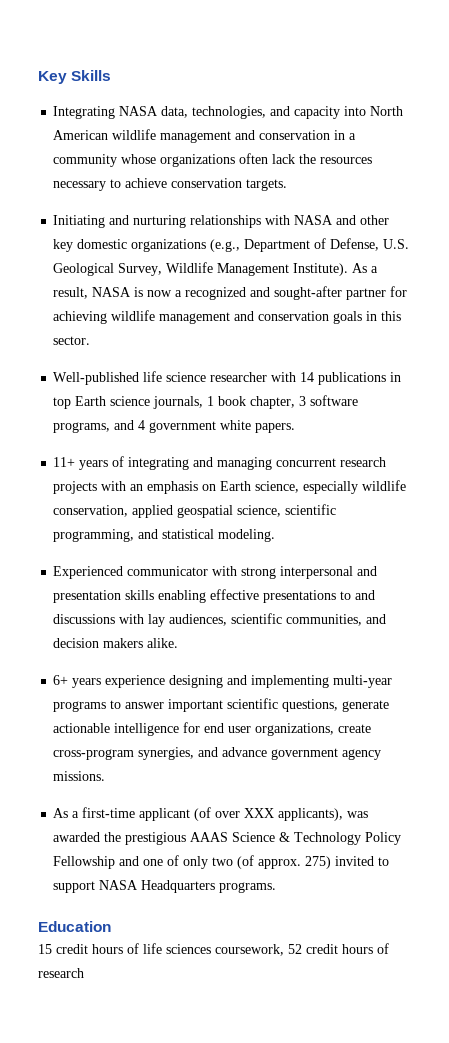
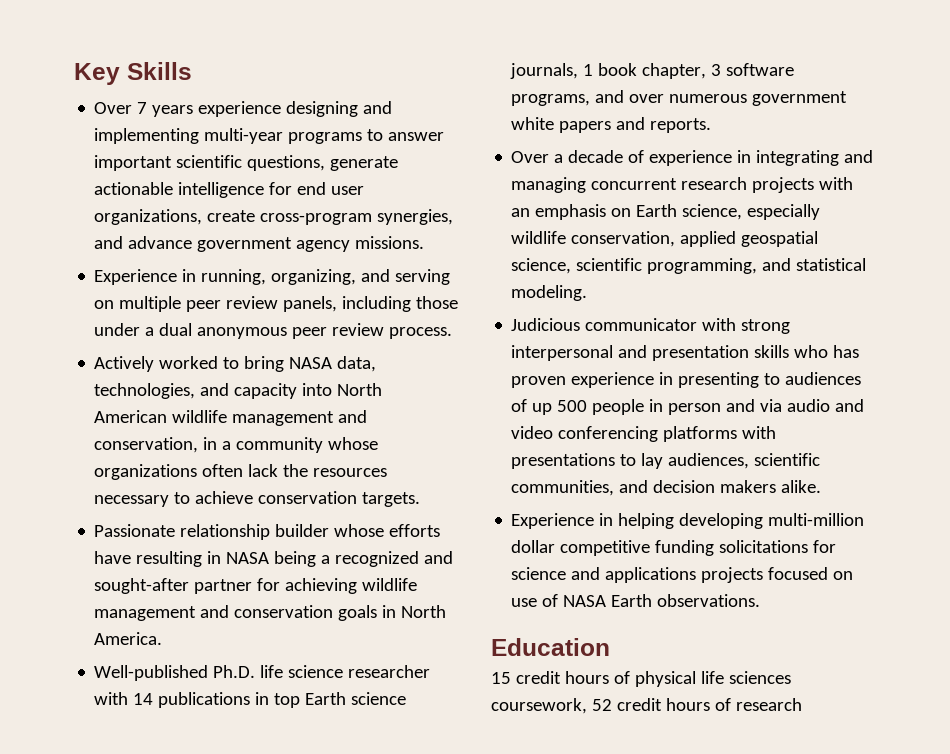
[53,106,404,119] [53,129,357,143] [53,153,373,167] [53,178,288,191] [53,215,390,228] [53,238,410,252] [53,262,379,276] [53,286,408,300] [53,310,402,324] [53,336,91,345] [53,371,402,385] [53,395,359,409] [53,420,296,433] [53,456,387,470] [53,480,407,494] [53,504,337,518] [53,529,276,542] [53,566,378,579] [53,589,376,603] [53,613,387,627] [53,638,179,648] [53,675,69,685] Integrating NASA data, technologies, and capacity into North American wildlife management and conservation in a community whose organizations often lack the resources necessary to achieve conservation targets. // Initiating and nurturing relationships with NASA and other key domestic organizations (e.g., Department of Defense, U.S. Geological Survey, Wildlife Management Institute). As a result, NASA is now a recognized and sought-after partner for achieving wildlife management and conservation goals in this sector. // Well-published life science researcher with 14 publications in top Earth science journals, 1 book chapter, 3 software programs, and 4 government white papers. // 11+ years of integrating and managing concurrent research projects with an emphasis on Earth science, especially wildlife conservation, applied geospatial science, scientific programming, and statistical modeling. // Experienced communicator with strong interpersonal and presentation skills enabling effective presentations to and discussions with lay audiences, scientific communities, and decision makers alike. // 6+ -> [94,102,148,114] Over 7
[53,807,369,821] [53,832,402,845] [53,855,390,869] [53,880,277,893] As a first-time applicant (of over XXX applicants), was awarded the prestigious AAAS Science & Technology Policy Fellowship and one of only two (of approx. 275) invited to support NASA Headquarters programs. -> [94,269,451,285] [94,296,459,312] [94,323,453,339] [94,356,377,372] [94,383,383,399] [94,410,368,426] [94,437,379,453] [94,464,388,480] [94,491,421,507] [94,524,441,540] [94,551,454,567] [94,578,418,594] [94,605,447,621] [94,632,163,645] [94,665,431,681] [94,692,407,708] [510,63,795,79] [511,90,848,106] [511,117,712,133] [511,150,874,166] [511,177,854,193] [511,204,821,220] [511,231,819,247] [511,258,867,274] [511,285,588,301] [511,318,791,334] [511,345,860,361] [511,372,862,388] [511,399,865,415] [511,426,777,442] [511,453,821,469] [511,480,822,496] [511,513,865,529] [511,540,837,556] [511,567,854,583] [511,594,761,607] Experience in running, organizing, and serving on multiple peer review panels, including those under a dual anonymous peer review process. // Actively worked to bring NASA data, technologies, and capacity into North American wildlife management and conservation, in a community whose organizations often lack the resources necessary to achieve conservation targets. // Passionate relationship builder whose efforts have resulting in NASA being a recognized and sought-after partner for achieving wildlife management and conservation goals in North America. // Well-published Ph.D. life science researcher with 14 publications in top Earth science journals, 1 book chapter, 3 software programs, and over numerous government white papers and reports. // Over a decade of experience in integrating and managing concurrent research projects with an emphasis on Earth science, especially wildlife conservation, applied geospatial science, scientific programming, and statistical modeling. // Judicious communicator with strong interpersonal and presentation skills who has proven experience in presenting to audiences of up 500 people in person and via audio and video conferencing platforms with presentations to lay audiences, scientific communities, and decision makers alike. // Experience in helping developing multi-million dollar competitive funding solicitations for science and applications projects focused on use of NASA Earth observations.
(139, 948) none -> [634,671,696,687] physical

